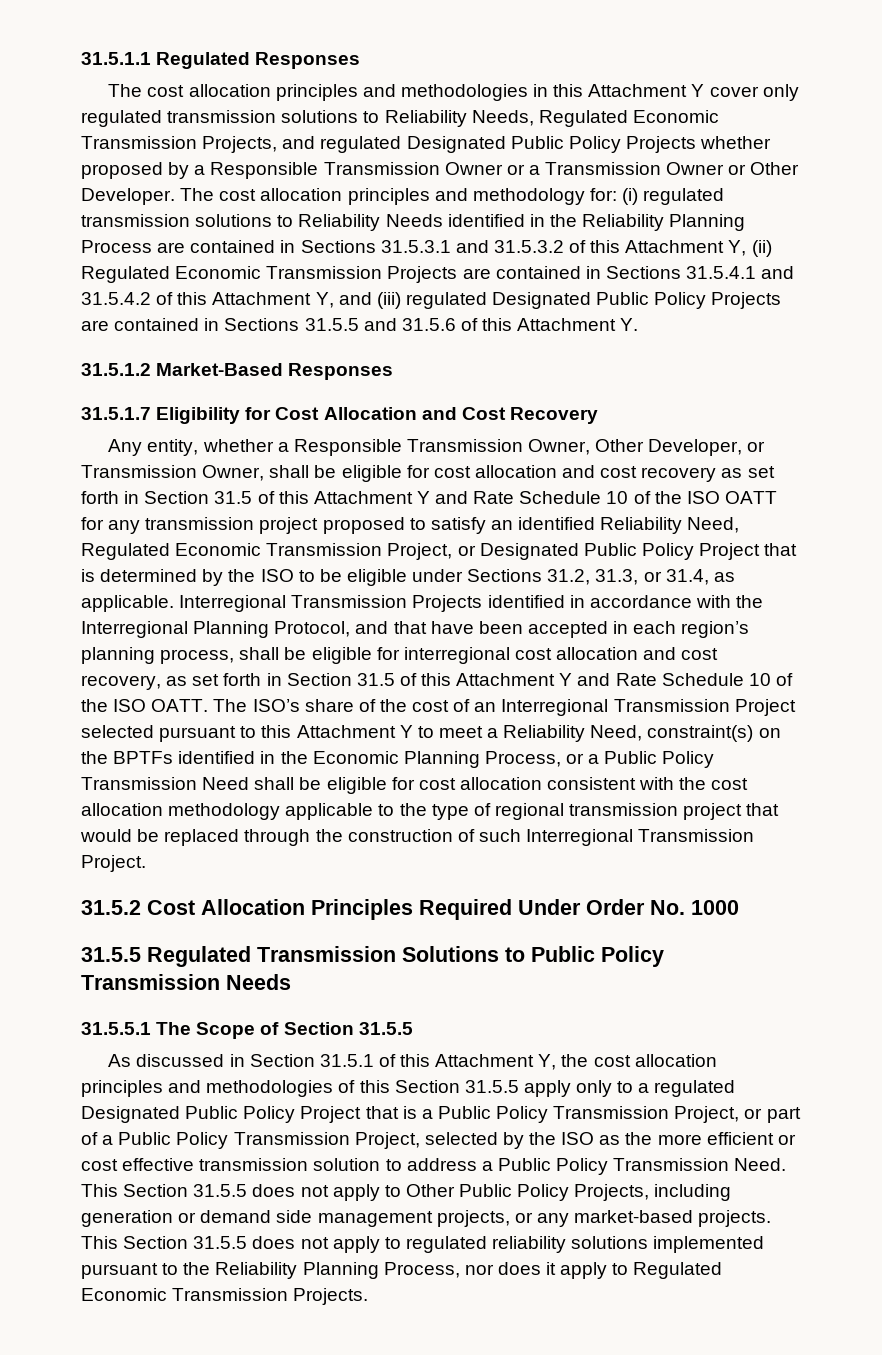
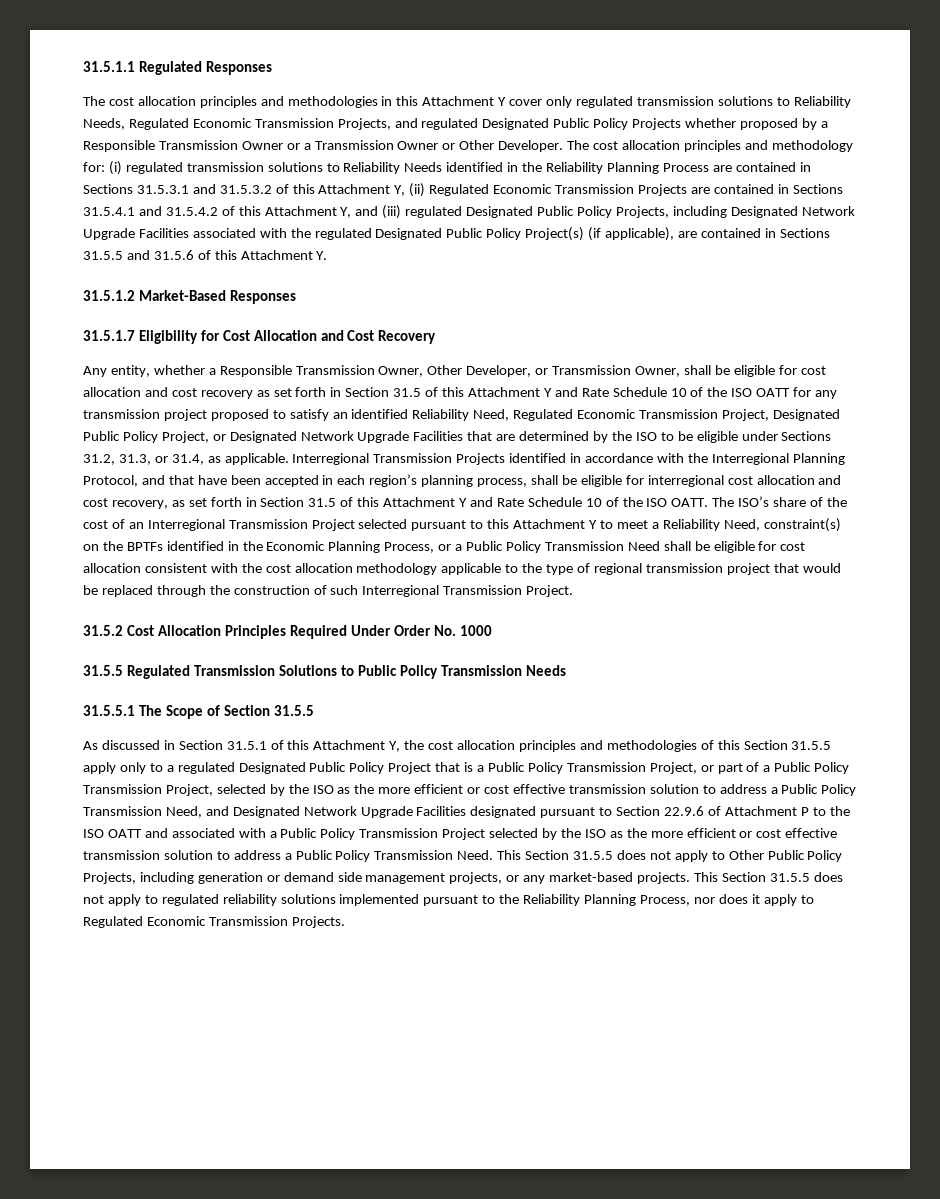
[711,292,782,309] Projects -> [615,206,855,218] [83,227,675,241] Projects, including Designated Network Upgrade Facilities associated with the regulated Designated Public Policy Project(s) (if applicable),
[457,543,798,560] [81,569,95,582] or Designated Public Policy Project that is -> [772,409,840,421] [83,431,516,443] Designated Public Policy Project, or Designated Network Upgrade Facilities that are
(730, 1164) none -> [165,806,850,818] [83,828,838,840] [83,850,454,862] Need, and Designated Network Upgrade Facilities designated pursuant to Section 22.9.6 of Attachment P to the ISO OATT and associated with a Public Policy Transmission Project selected by the ISO as the more efficient or cost effective transmission solution to address a Public Policy Transmission

